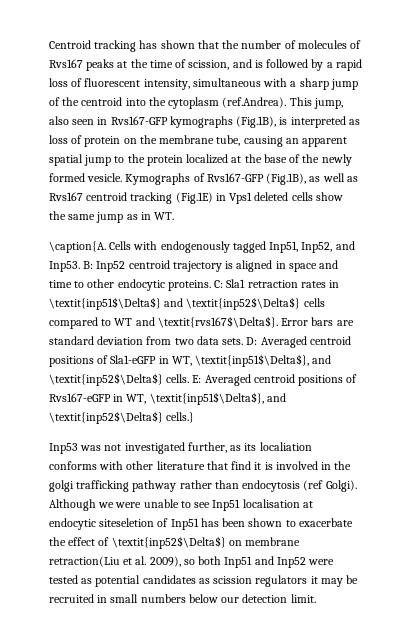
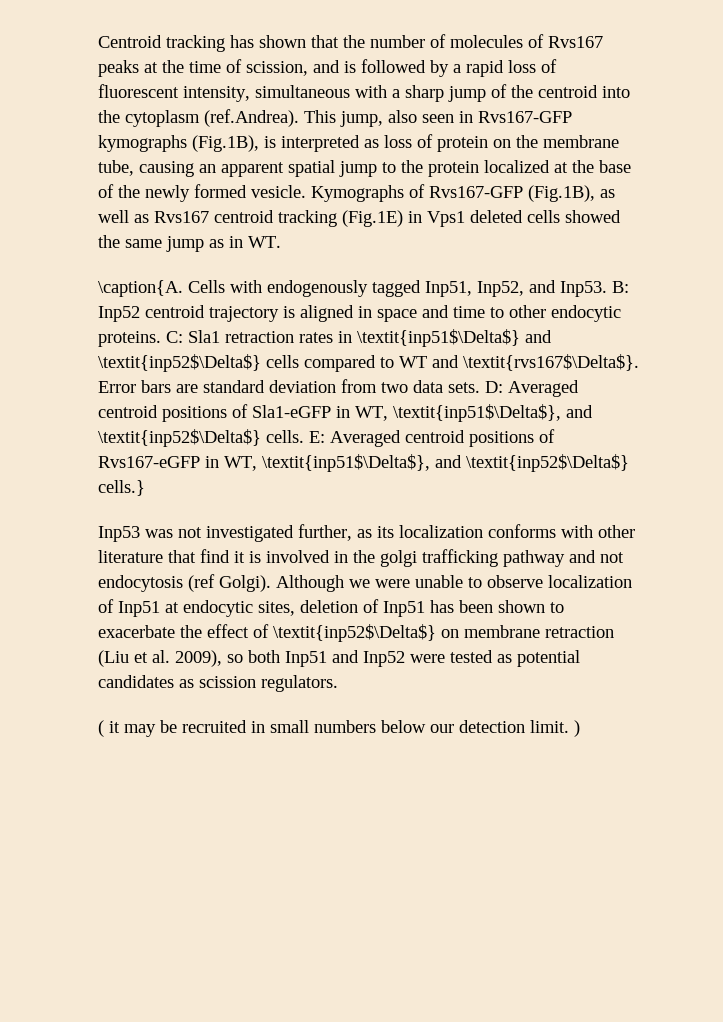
[315,192,343,201] show -> [565,210,621,223] showed
[259,442,312,451] localiation -> [399,525,483,538] localization
[179,480,239,489] rather than -> [569,550,624,563] and not
[194,499,313,511] [49,518,155,530] see Inp51 localisation at endocytic siteseletion -> [487,575,632,588] [98,599,358,617] observe localization of Inp51 at endocytic sites, deletion
[49,556,120,567] retraction(Liu -> [545,626,614,638] [98,650,129,667] retraction (Liu
[255,575,308,587] regulators -> [261,675,338,692] [98,720,104,737] regulators. // (
(316, 598) none -> [574,720,580,737] )

